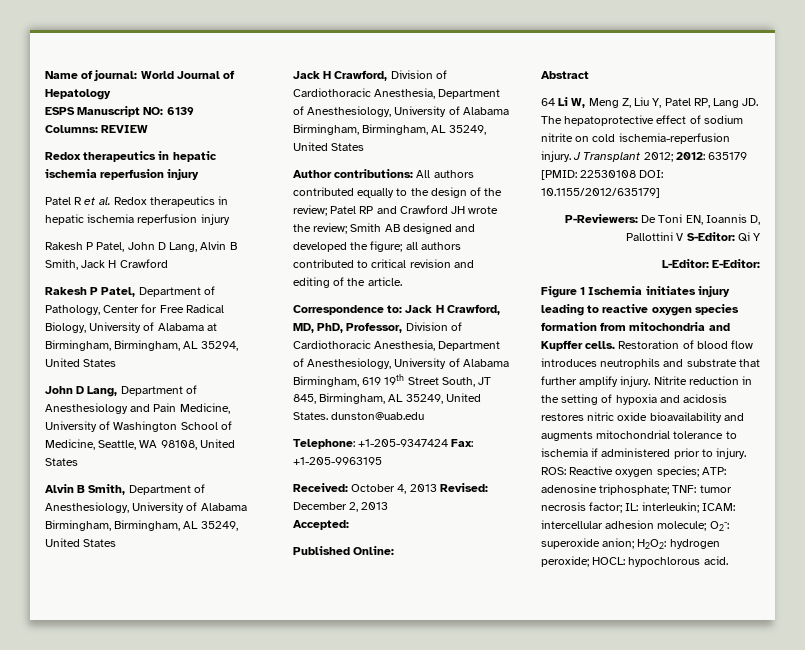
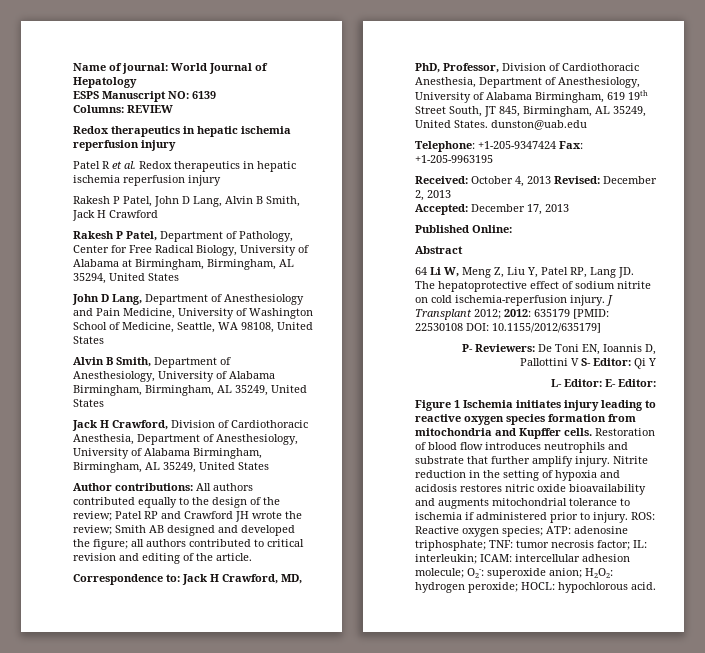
(349, 525) none -> [471,204,569,215] December 17, 2013
[564,214,638,223] P-Reviewers: -> [462,344,535,352] P- Reviewers:
[686,232,735,241] S-Editor: -> [581,358,631,366] S- Editor:
[661,259,760,268] L-Editor: E-Editor: -> [551,379,656,387] L- Editor: E- Editor:

